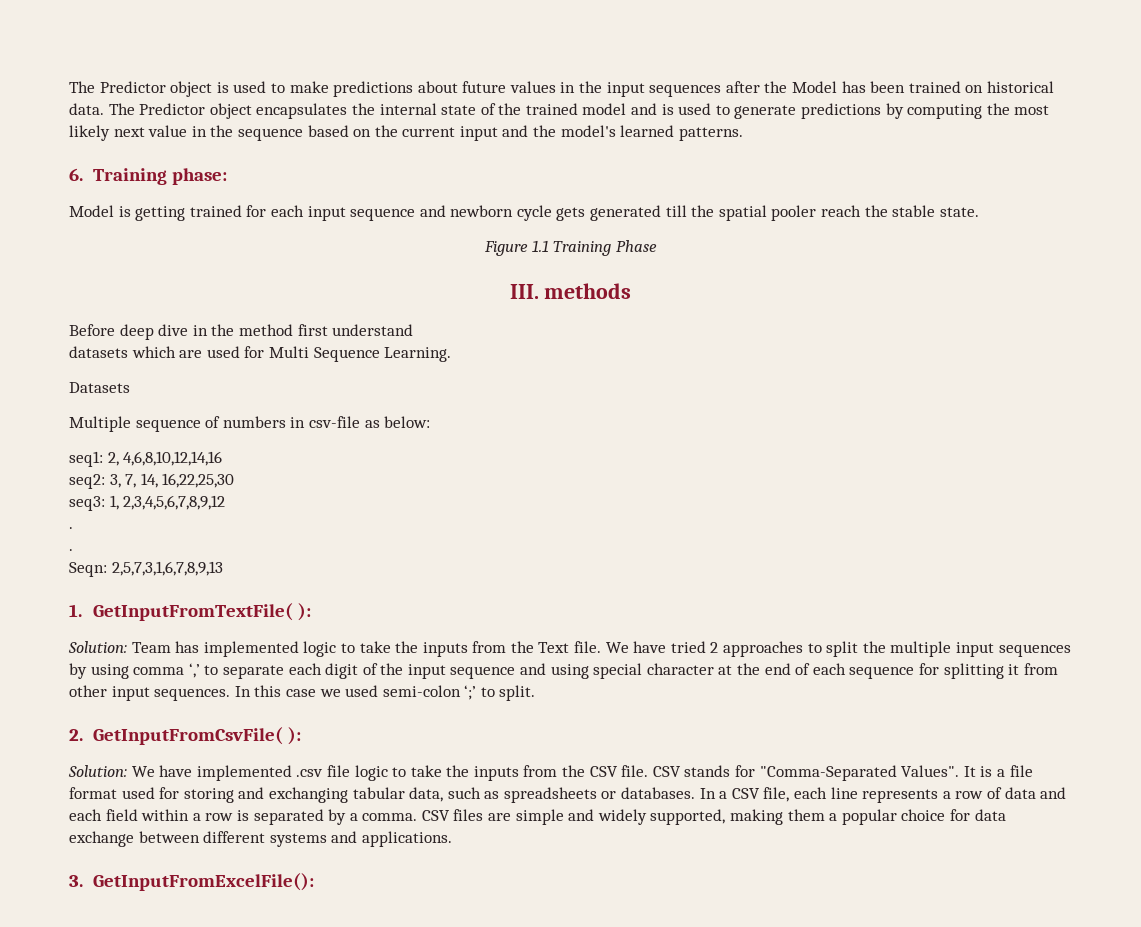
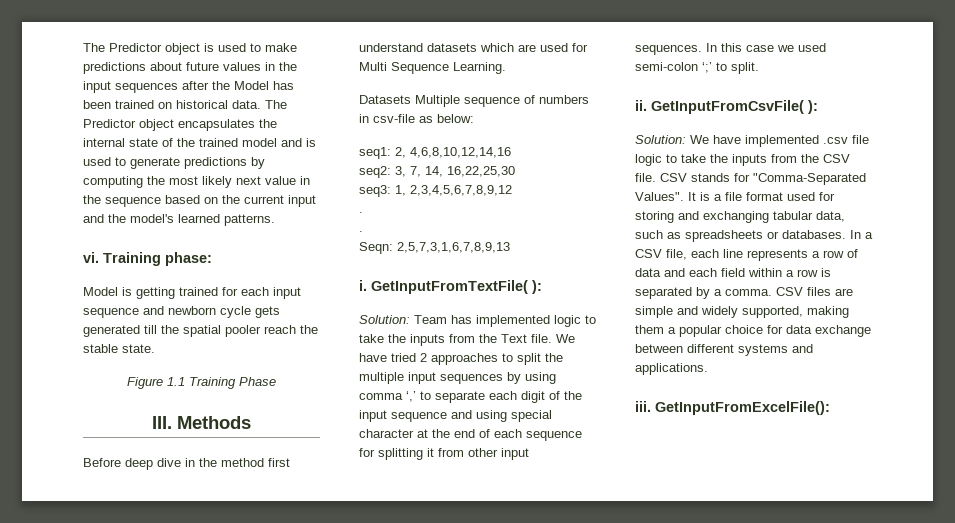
[69,168,83,181] 6. -> [83,252,99,263] vi.
[544,283,632,299] methods -> [177,416,251,429] Methods
(414, 330) // -> (423, 47) none
(130, 387) // -> (411, 99) none
[69,604,82,617] 1. -> [359,280,367,291] i.
[69,729,83,741] 2. -> [635,100,647,111] ii.
[69,875,83,887] 3. -> [635,401,651,412] iii.

